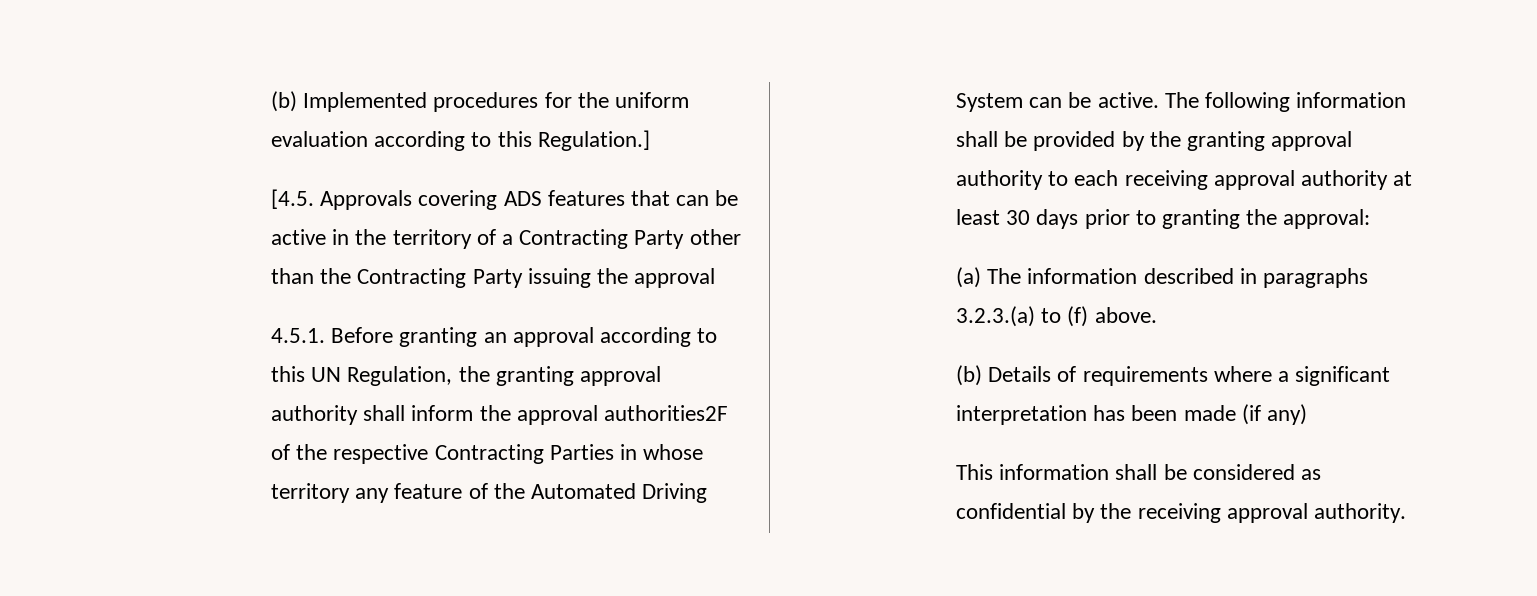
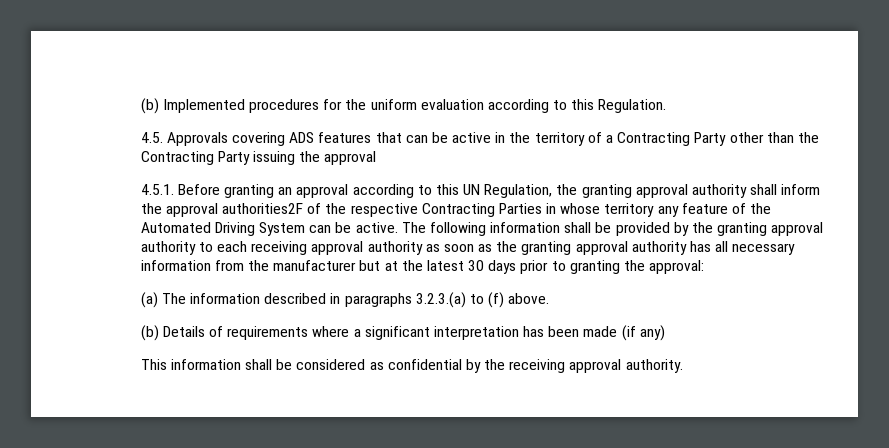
[537,130,650,151] [270,189,314,209] Regulation.] // [4.5. -> [598,99,667,113] [140,132,163,143] Regulation. // 4.5.
[1393,171,1413,186] [955,209,1000,225] at least -> [425,241,796,255] [140,260,464,271] as soon as the granting approval authority has all necessary information from the manufacturer but at the latest

